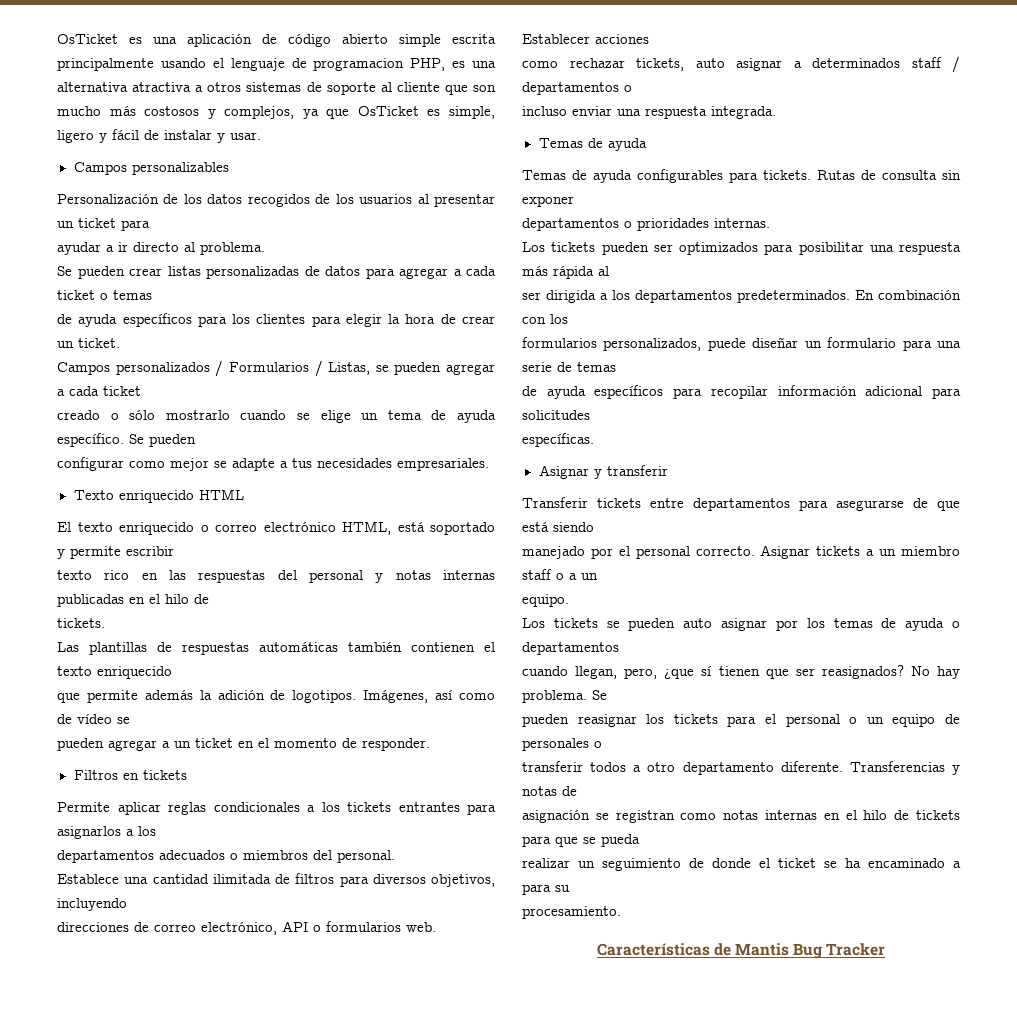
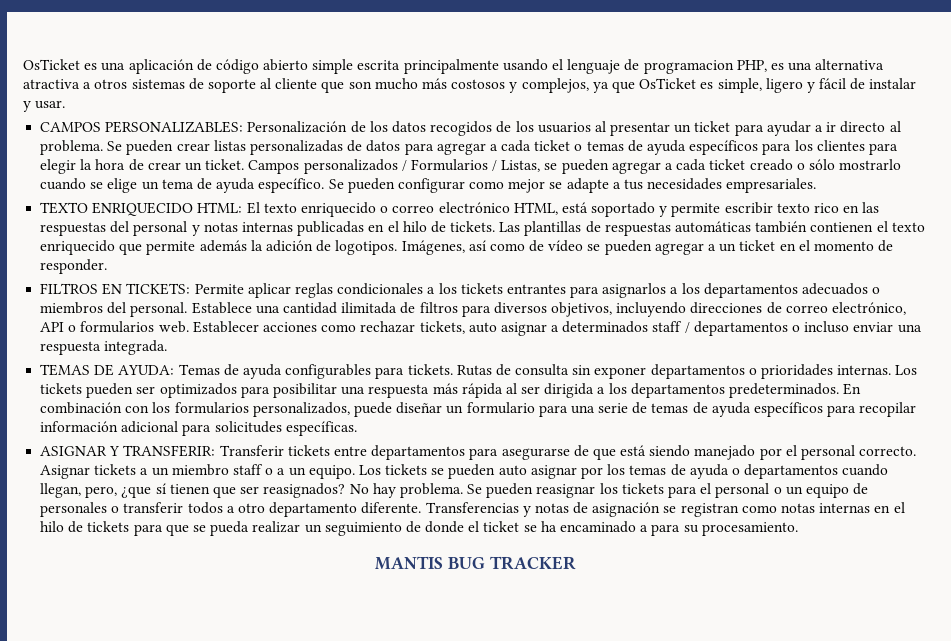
[73,162,229,175] Campos personalizables // -> [40,121,244,133] CAMPOS PERSONALIZABLES:
(150, 225) // -> (764, 130) none
(265, 248) // -> (104, 147) none
(152, 295) // -> (624, 146) none
(120, 343) // -> (245, 164) none
(141, 391) // -> (746, 164) none
(196, 440) // -> (395, 185) none
[73,489,244,503] Texto enriquecido HTML // -> [40,202,243,216] TEXTO ENRIQUECIDO HTML:
(174, 551) // -> (773, 208) none
[57,618,105,628] // tickets. // -> [450,221,496,232] tickets.
(172, 672) // -> (116, 247) none
(130, 720) // -> (601, 247) none
[73,770,187,780] Filtros en tickets // -> [40,283,191,295] FILTROS EN TICKETS:
(156, 831) // -> (700, 288) none
(395, 856) // -> (188, 309) none
(127, 904) // -> (687, 309) none
(649, 39) // -> (317, 327) none
(632, 88) // -> (801, 328) none
[538,138,647,151] Temas de ayuda // -> [40,364,175,376] TEMAS DE AYUDA:
(574, 201) // -> (647, 373) none
(770, 223) // -> (892, 370) none
(609, 271) // -> (517, 388) none
(568, 319) // -> (171, 407) none
(616, 367) // -> (689, 408) none
(590, 415) // -> (282, 427) none
[538,465,668,479] Asignar y transferir // -> [40,445,216,457] ASIGNAR Y TRANSFERIR:
(594, 527) // -> (691, 451) none
(598, 576) // -> (306, 471) none
(569, 600) // -> (355, 472) none
(619, 648) // -> (839, 471) none
(607, 695) // -> (483, 489) none
(602, 744) // -> (120, 509) none
(577, 791) // -> (589, 508) none
(640, 840) // -> (250, 528) none
(570, 888) // -> (699, 529) none
[596,943,886,959] Características de Mantis Bug Tracker -> [375,556,576,570] MANTIS BUG TRACKER

